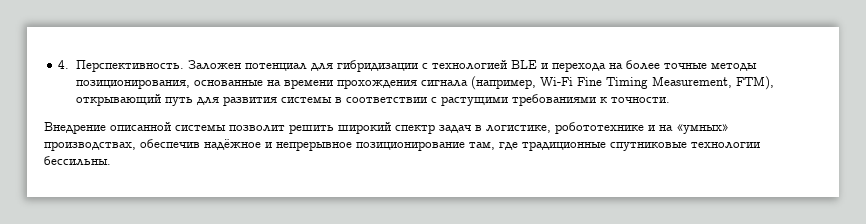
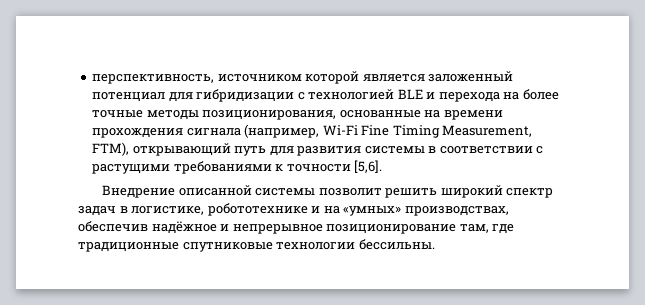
[58,60,241,72] 4. Перспективность. Заложен -> [92,71,514,84] перспективность, источником которой является заложенный
[610,97,670,103] точности. -> [286,160,383,173] точности [5,6].

